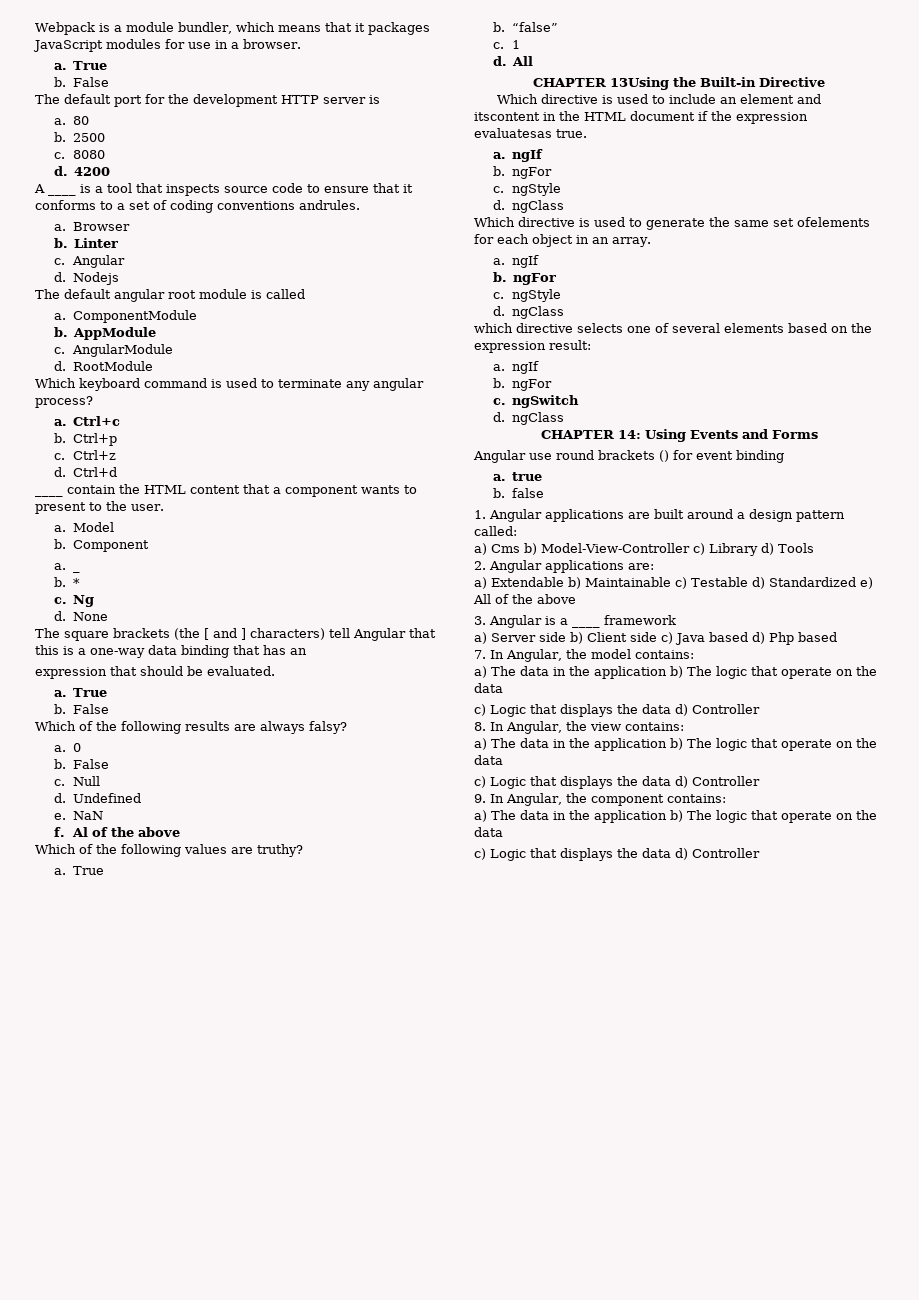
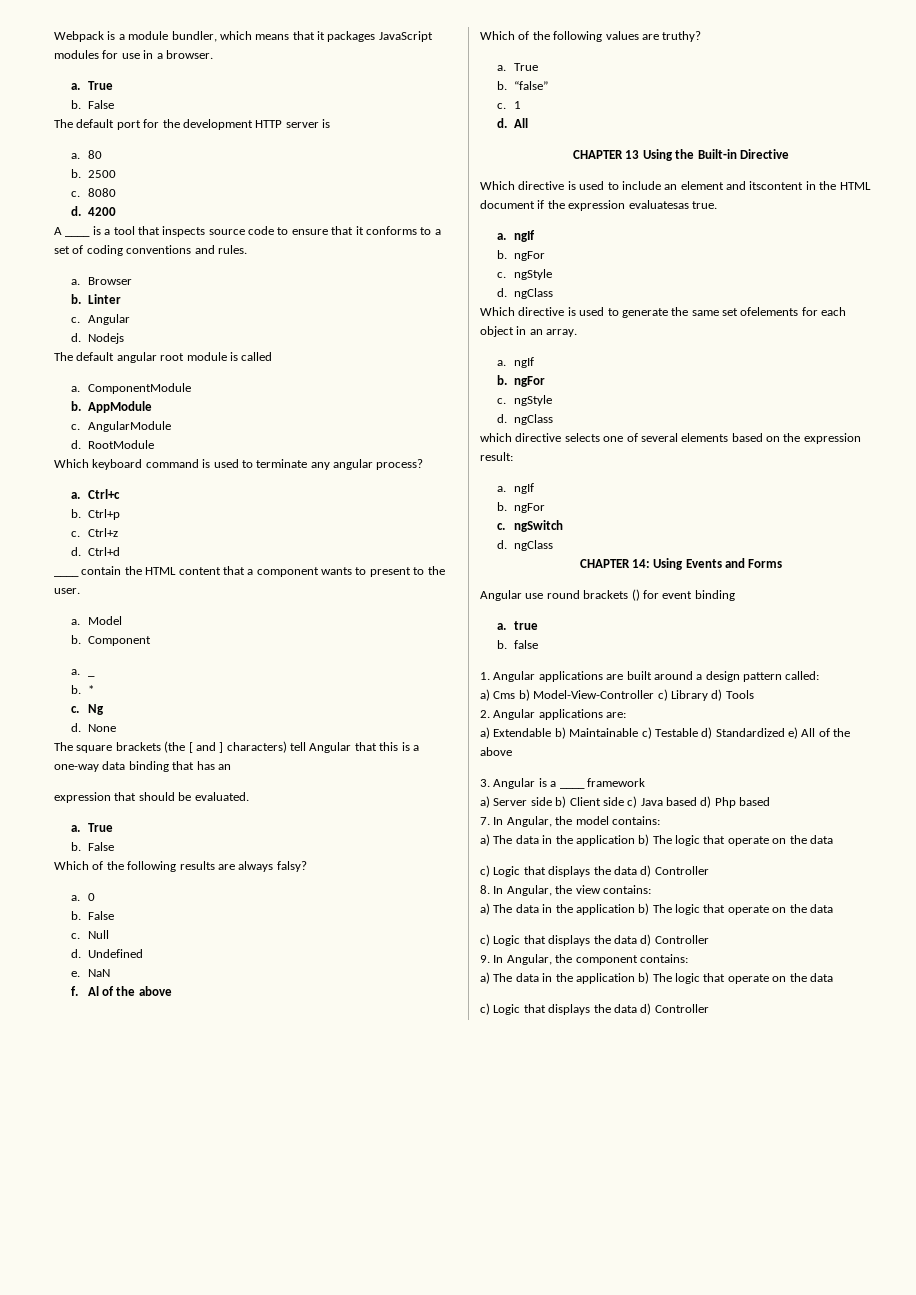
[299,200,360,210] andrules. -> [194,245,247,254] and rules.
[610,77,669,90] 13Using -> [625,149,673,161] 13 Using

